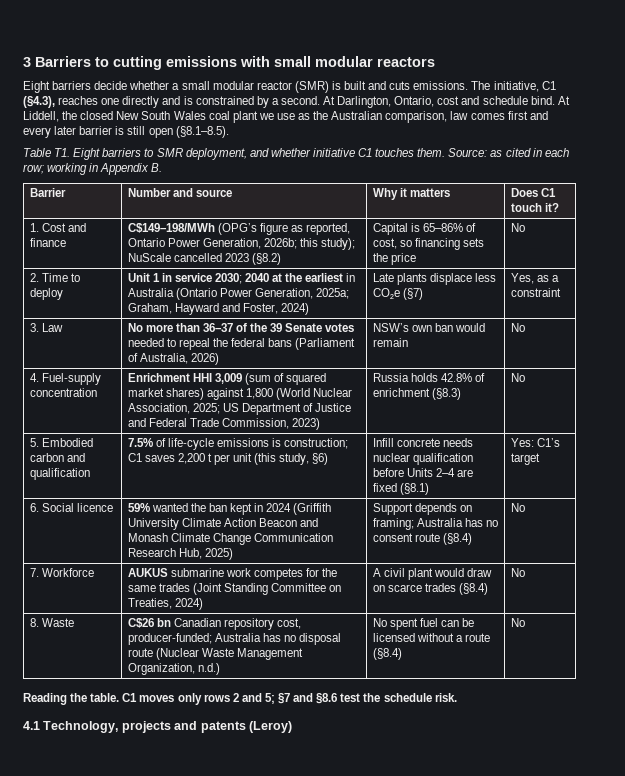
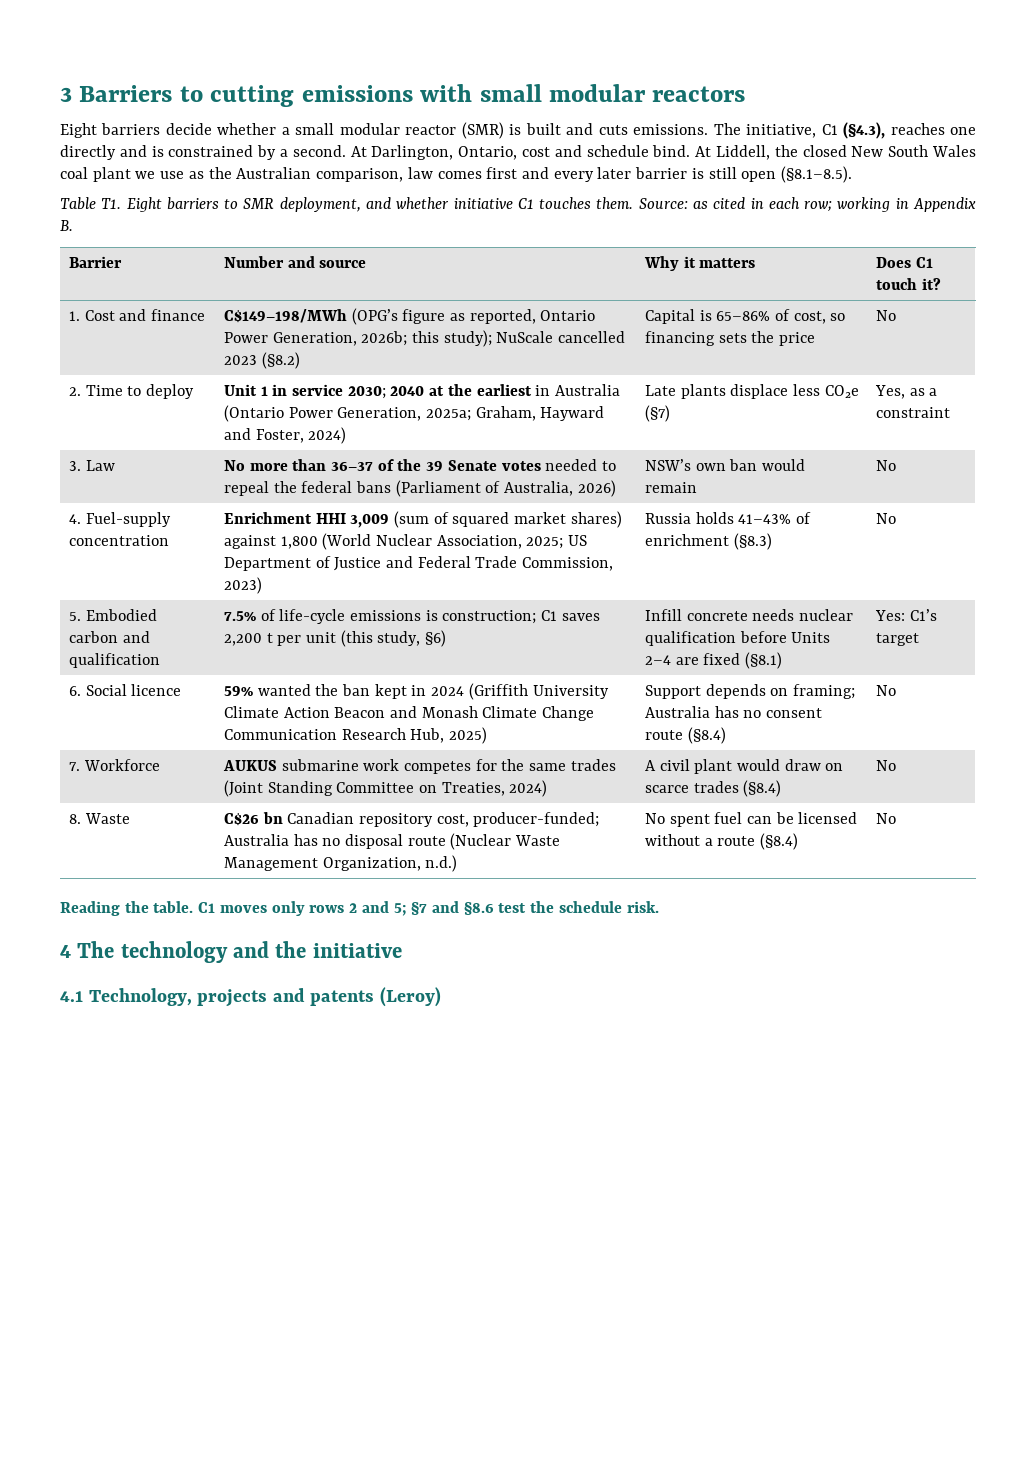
[440,373,472,382] 42.8% -> [738,514,792,524] 41–43%
(457, 697) none -> [60,941,402,963] // 4 The technology and the initiative

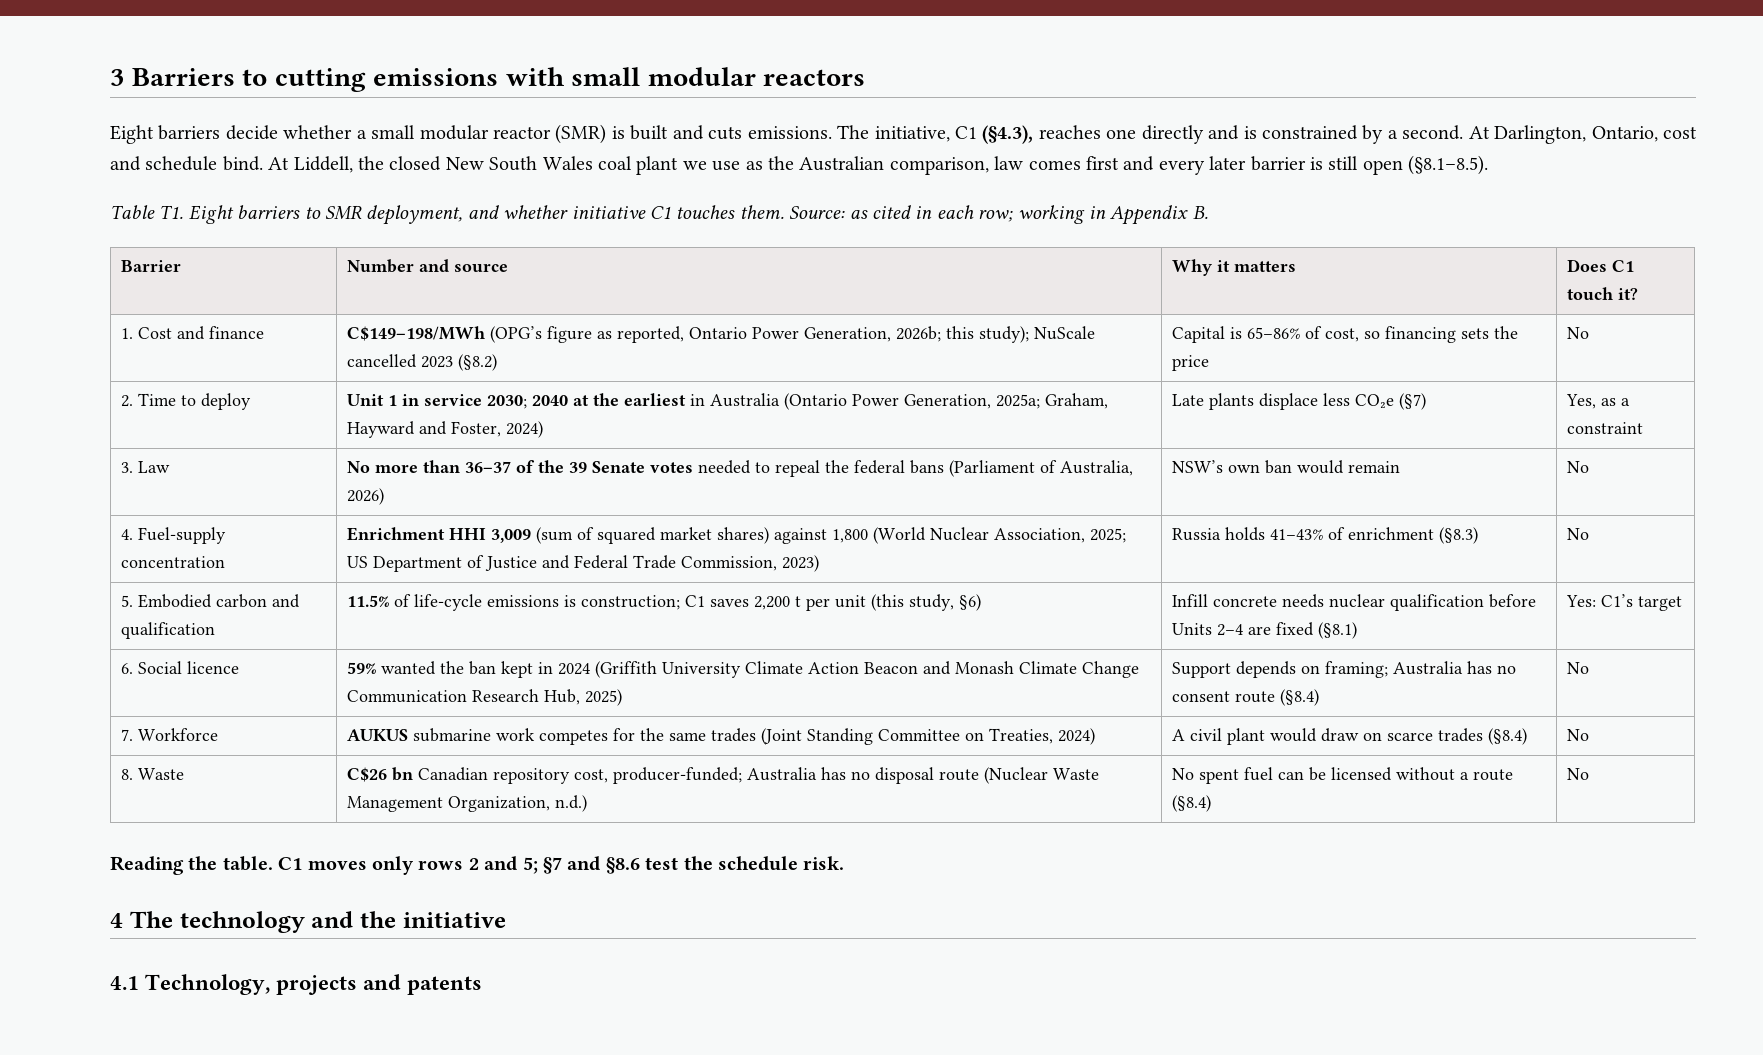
[223,611,256,621] 7.5% -> [347,595,390,607] 11.5%
[379,987,441,1007] (Leroy) -> (483, 985) none

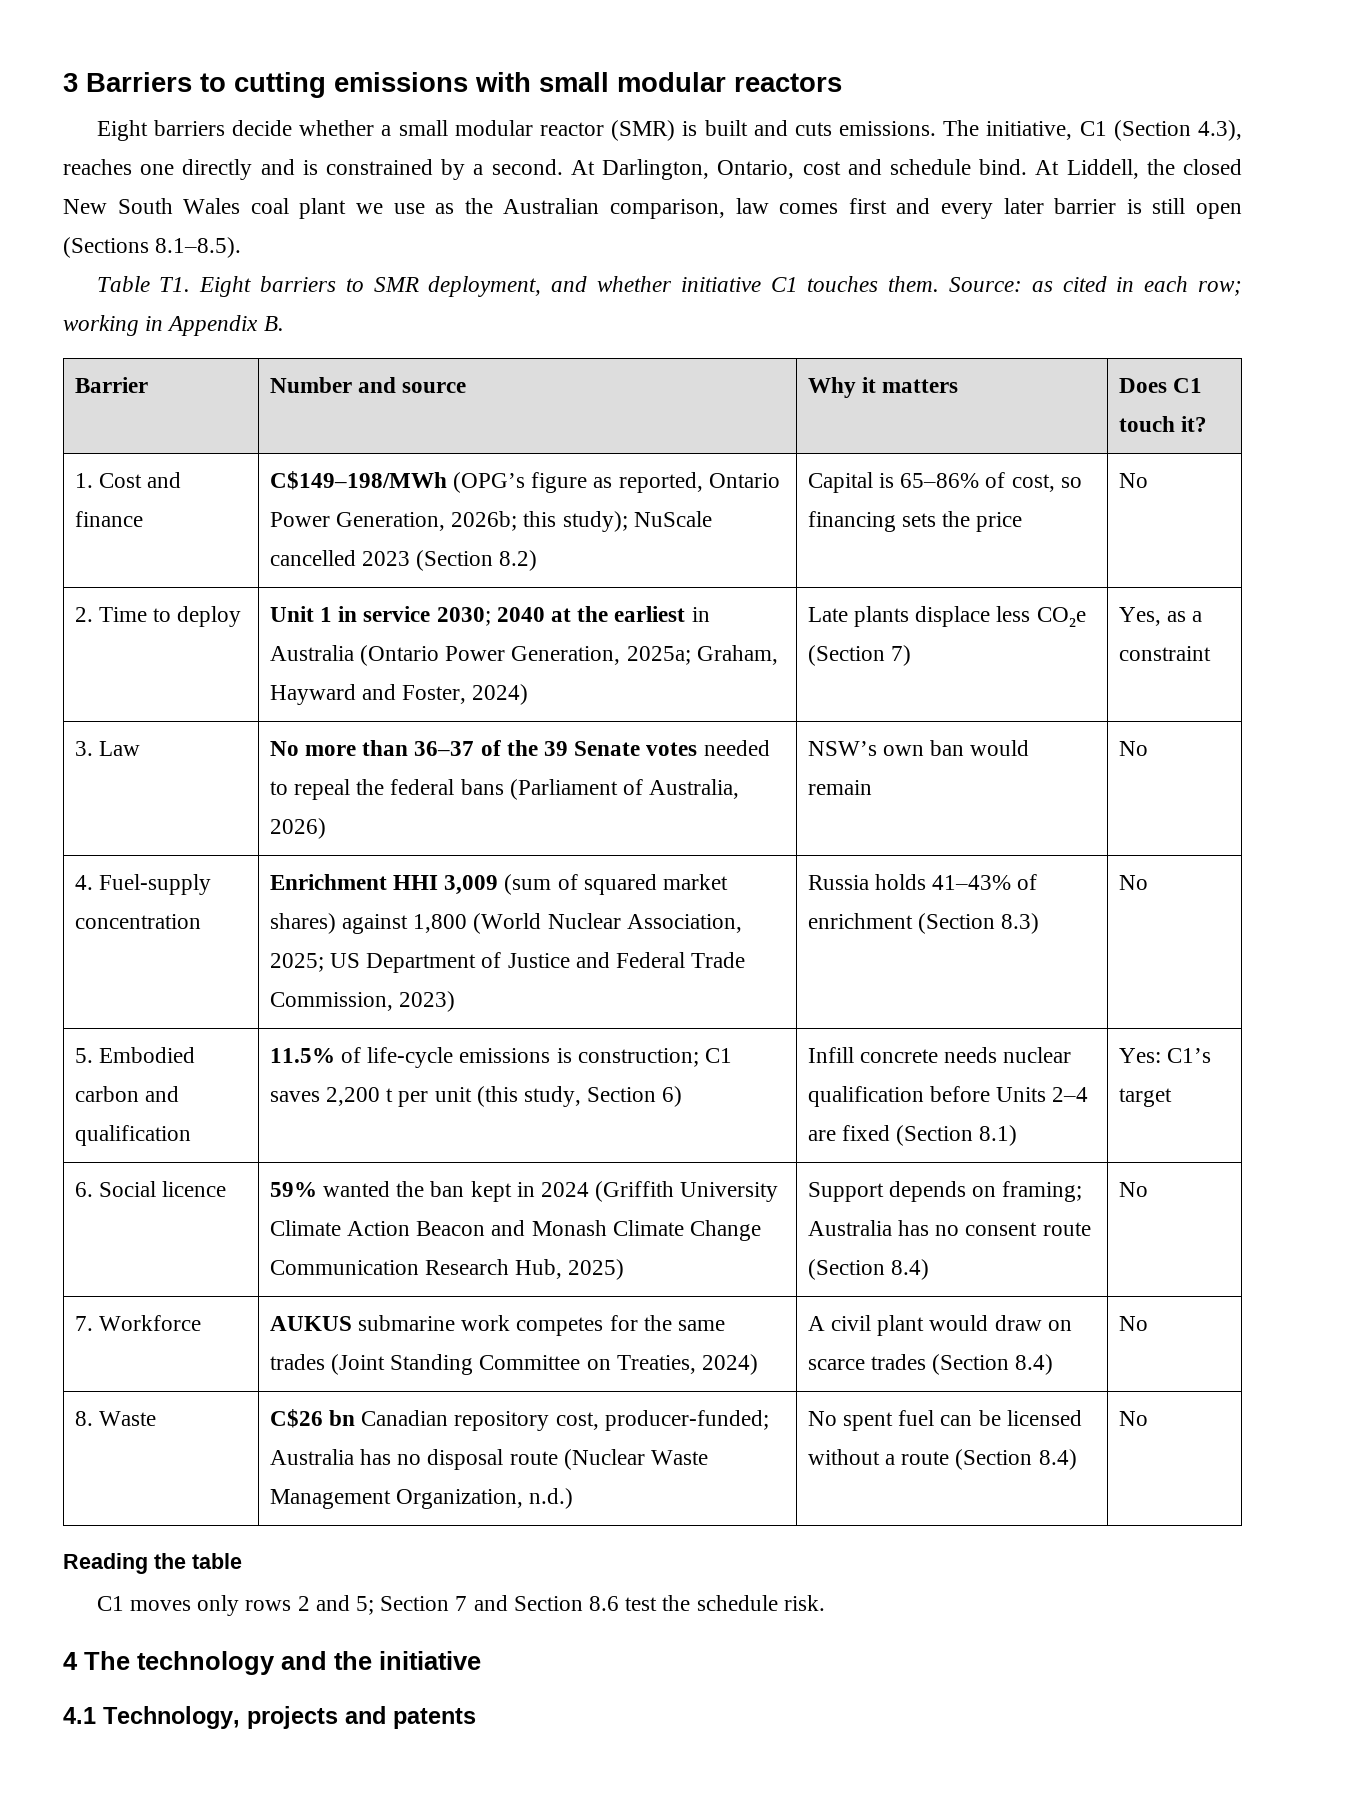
[982,125,1034,144] (§4.3), -> [1113,120,1242,141] (Section 4.3),
[1408,155,1489,175] (§8.1–8.5). -> [63,237,242,258] (Sections 8.1–8.5).
[458,354,498,371] (§8.2) -> [416,550,538,571] (Section 8.2)
[1399,393,1427,410] (§7) -> [807,645,911,666] (Section 7)
[1439,527,1479,544] (§8.3) -> [917,913,1040,934] (Section 8.3)
[959,594,982,611] §6) -> [587,1086,683,1107] Section 6)
[1318,622,1358,639] (§8.1) -> [896,1125,1018,1146] (Section 8.1)
[1280,689,1320,706] (§8.4) -> [807,1259,929,1280] (Section 8.4)
[1488,728,1528,745] (§8.4) -> [932,1354,1054,1375] (Section 8.4)
[1172,795,1212,812] (§8.4) -> [955,1449,1077,1470] (Section 8.4)
[222,856,273,871] table. -> [192,1553,242,1569] table //
[542,856,640,874] §7 and §8.6 -> [380,1595,619,1611] Section 7 and Section 8.6

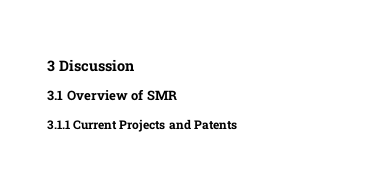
[86,72,842,98] [96,120,1242,141] [63,159,1242,180] [63,198,1242,219] [63,237,242,258] [96,276,1243,297] [63,315,284,336] [74,377,148,393] [269,377,467,393] [807,377,959,398] [1118,378,1202,393] [1118,416,1207,432] [74,472,182,488] [74,511,143,527] [269,471,780,493] [269,511,712,532] [269,550,538,571] [807,472,1082,493] [807,511,1023,532] [1118,473,1148,488] [74,606,242,627] [269,606,710,626] [269,645,778,666] [269,684,529,705] [807,606,1086,627] [807,645,911,666] [1118,607,1203,626] [1118,646,1211,661] [74,741,140,756] [269,740,770,756] [269,779,740,800] [269,818,326,839] [807,740,1030,756] [807,780,872,795] [1118,741,1148,756] [74,874,211,895] [74,914,201,929] [269,874,728,895] [269,913,742,934] [269,952,746,973] [269,991,455,1012] [807,874,1038,890] [807,913,1040,934] [1118,875,1148,890] [74,1047,195,1063] [74,1086,179,1102] [74,1125,191,1146] [269,1047,732,1068] [269,1086,683,1107] [807,1047,1072,1063] [807,1086,1089,1107] [807,1125,1018,1146] [1118,1048,1211,1063] [1118,1088,1172,1107] [74,1181,227,1197] [269,1181,779,1202] [269,1220,761,1241] [269,1259,625,1280] [807,1181,1083,1202] [807,1220,1091,1236] [807,1259,929,1280] [1118,1182,1148,1197] [74,1315,201,1331] [269,1315,725,1336] [269,1354,758,1375] [807,1315,1072,1336] [807,1354,1054,1375] [1118,1316,1148,1331] [74,1411,156,1426] [269,1409,769,1431] [269,1449,708,1470] [269,1488,574,1509] [807,1410,1082,1431] [807,1449,1077,1470] [1118,1411,1148,1426] [63,1553,242,1574] [96,1595,825,1616] [63,1651,481,1675] [63,1706,476,1729] Barriers to cutting emissions with small modular reactors // Eight barriers decide whether a small modular reactor (SMR) is built and cuts emissions. The initiative, C1 (Section 4.3), reaches one directly and is constrained by a second. At Darlington, Ontario, cost and schedule bind. At Liddell, the closed New South Wales coal plant we use as the Australian comparison, law comes first and every later barrier is still open (Sections 8.1–8.5). // Table T1. Eight barriers to SMR deployment, and whether initiative C1 touches them. Source: as cited in each row; working in Appendix B. // Barrier | Number and source | Why it matters | Does C1 touch it? // 1. Cost and finance | C$149–198/MWh (OPG’s figure as reported, Ontario Power Generation, 2026b; this study); NuScale cancelled 2023 (Section 8.2) | Capital is 65–86% of cost, so financing sets the price | No // 2. Time to deploy | Unit 1 in service 2030; 2040 at the earliest in Australia (Ontario Power Generation, 2025a; Graham, Hayward and Foster, 2024) | Late plants displace less CO₂e (Section 7) | Yes, as a constraint // 3. Law | No more than 36–37 of the 39 Senate votes needed to repeal the federal bans (Parliament of Australia, 2026) | NSW’s own ban would remain | No // 4. Fuel-supply concentration | Enrichment HHI 3,009 (sum of squared market shares) against 1,800 (World Nuclear Association, 2025; US Department of Justice and Federal Trade Commission, 2023) | Russia holds 41–43% of enrichment (Section 8.3) | No // 5. Embodied carbon and qualification | 11.5% of life-cycle emissions is construction; C1 saves 2,200 t per unit (this study, Section 6) | Infill concrete needs nuclear qualification before Units 2–4 are fixed (Section 8.1) | Yes: C1’s target // 6. Social licence | 59% wanted the ban kept in 2024 (Griffith University Climate Action Beacon and Monash Climate Change Communication Research Hub, 2025) | Support depends on framing; Australia has no consent route (Section 8.4) | No // 7. Workforce | AUKUS submarine work competes for the same trades (Joint Standing Committee on Treaties, 2024) | A civil plant would draw on scarce trades (Section 8.4) | No // 8. Waste | C$26 bn Canadian repository cost, producer-funded; Australia has no disposal route (Nuclear Waste Management Organization, n.d.) | No spent fuel can be licensed without a route (Section 8.4) | No // Reading the table // C1 moves only rows 2 and 5; Section 7 and Section 8.6 test the schedule risk. // 4 The technology and the initiative // 4.1 Technology, projects and patents -> [59,59,134,72] [47,89,177,101] [47,119,237,132] Discussion // 3.1 Overview of SMR // 3.1.1 Current Projects and Patents

